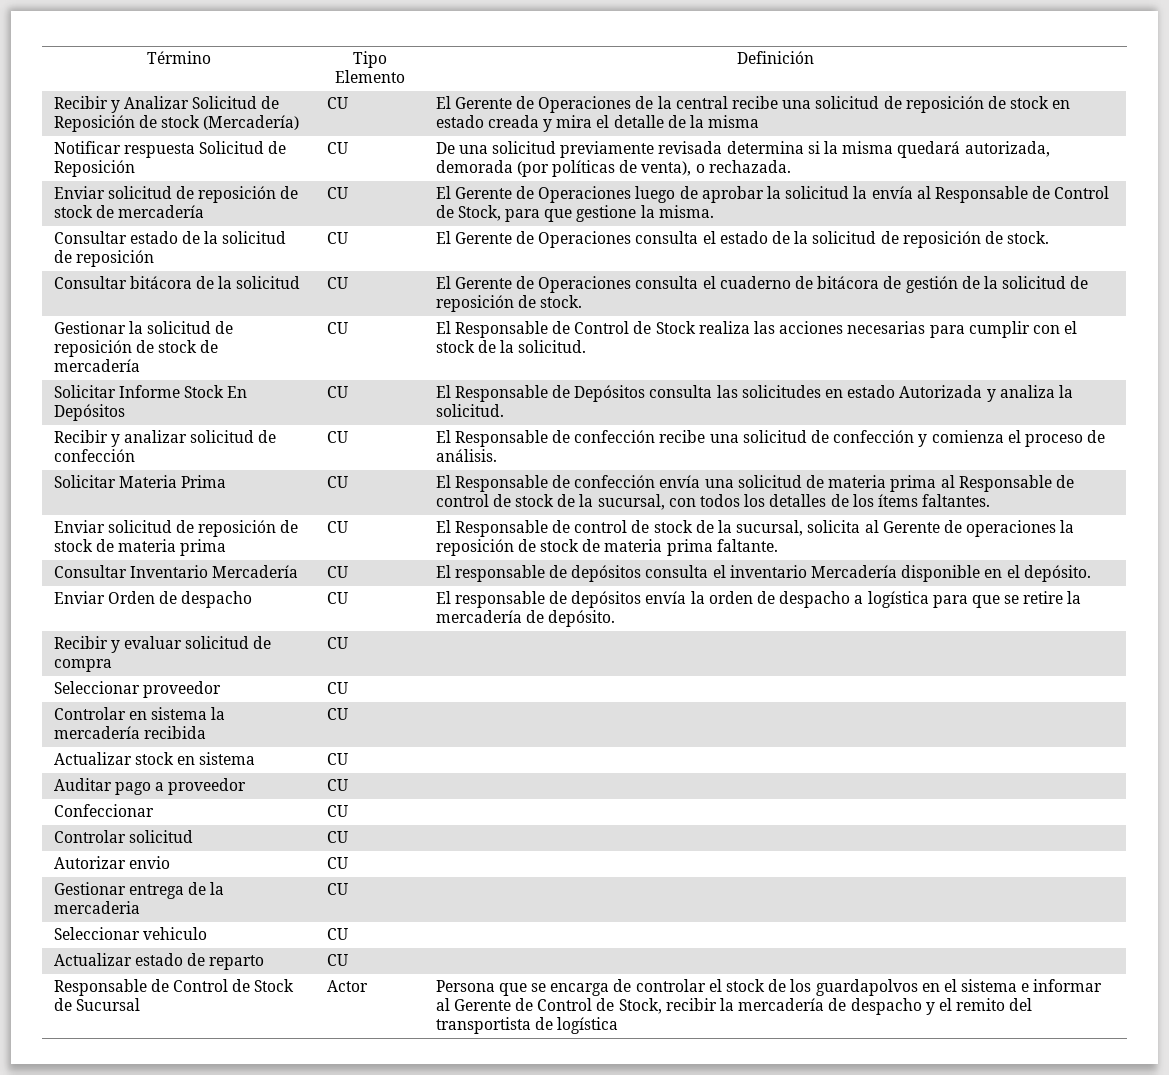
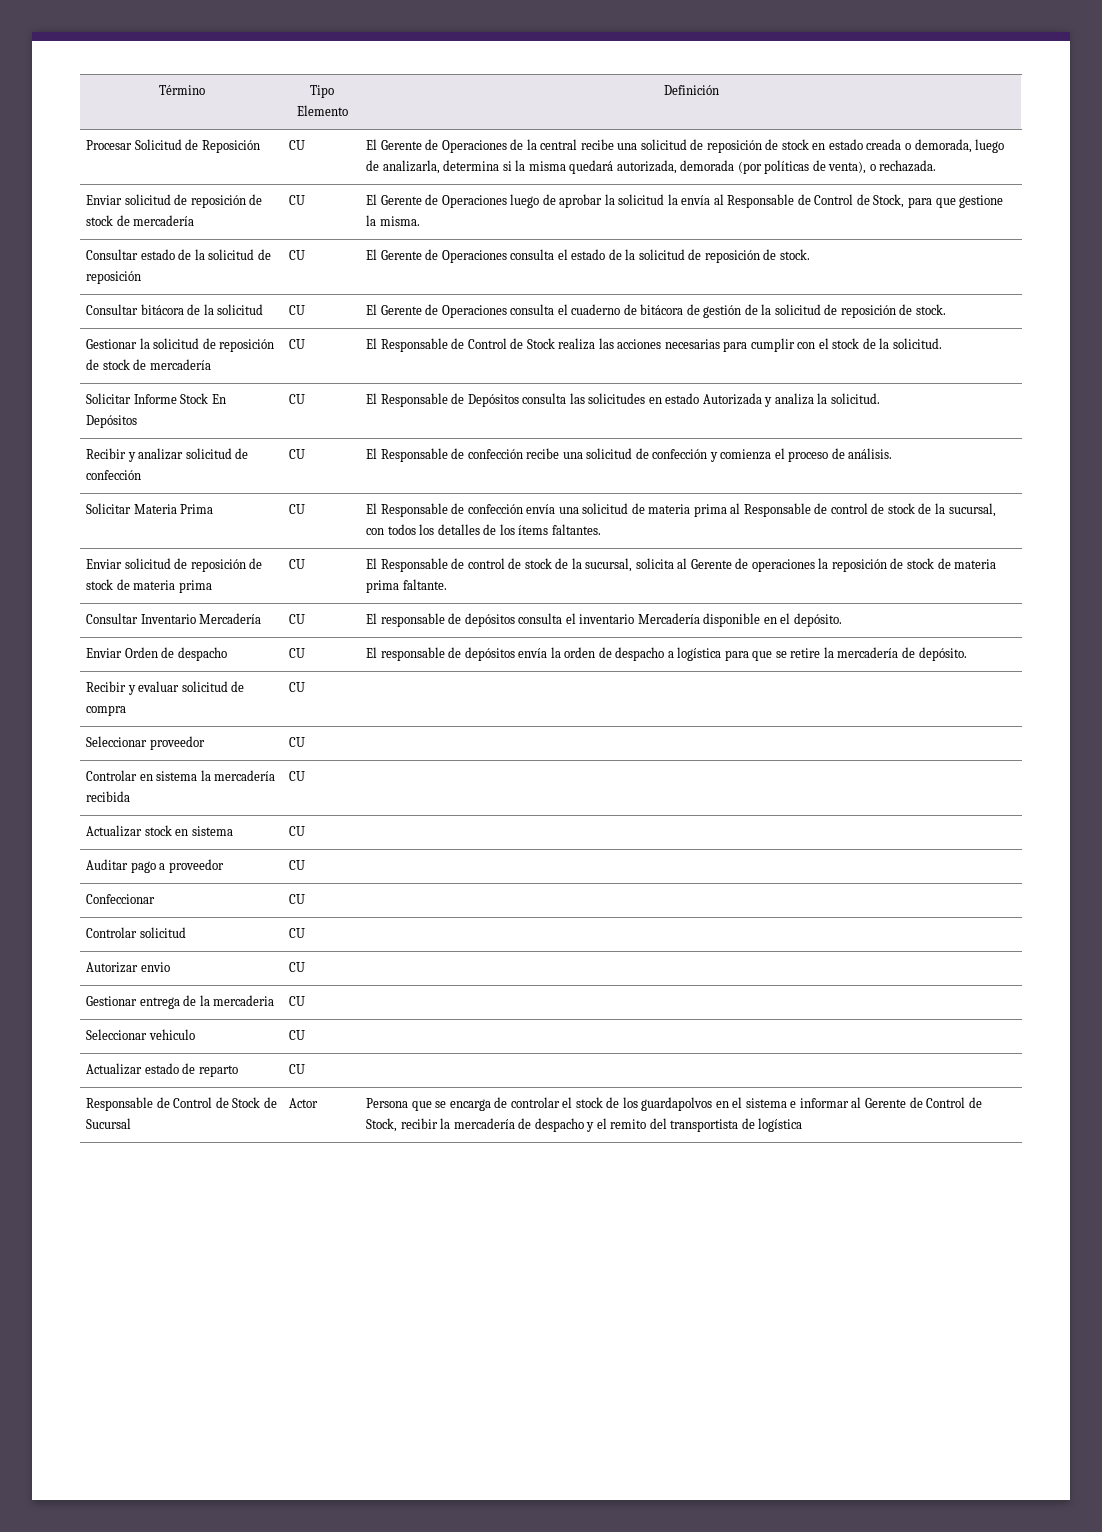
[53,96,280,113] [53,115,300,132] Recibir y Analizar Solicitud de Reposición de stock (Mercadería) -> [86,139,260,153] Procesar Solicitud de Reposición
[543,115,760,132] [53,141,287,158] [53,160,135,177] [326,142,348,154] [435,141,723,158] y mira el detalle de la misma // Notificar respuesta Solicitud de Reposición | CU | De una solicitud previamente revisada -> [904,139,1005,153] [366,160,440,174] o demorada, luego de analizarla,

